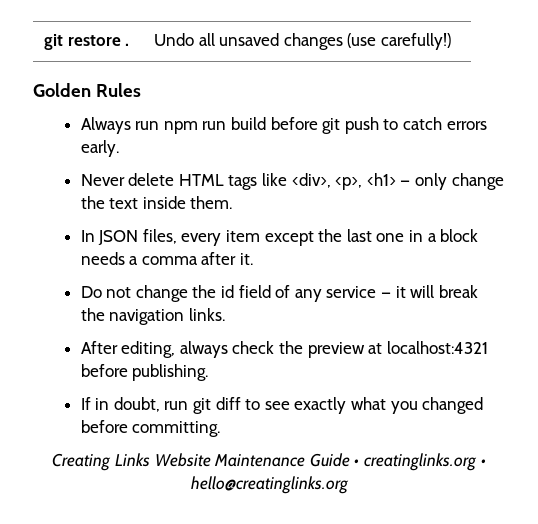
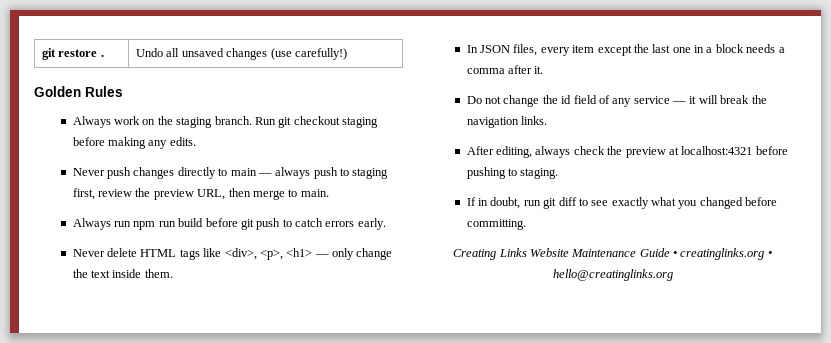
(141, 90) none -> [72,116,379,128] [72,137,196,149] [72,167,389,179] [72,188,329,200] // Always work on the staging branch. Run git checkout staging before making any edits. // Never push changes directly to main — always push to staging first, review the preview URL, then merge to main.
[132,364,209,381] publishing. -> [466,167,559,179] pushing to staging.

